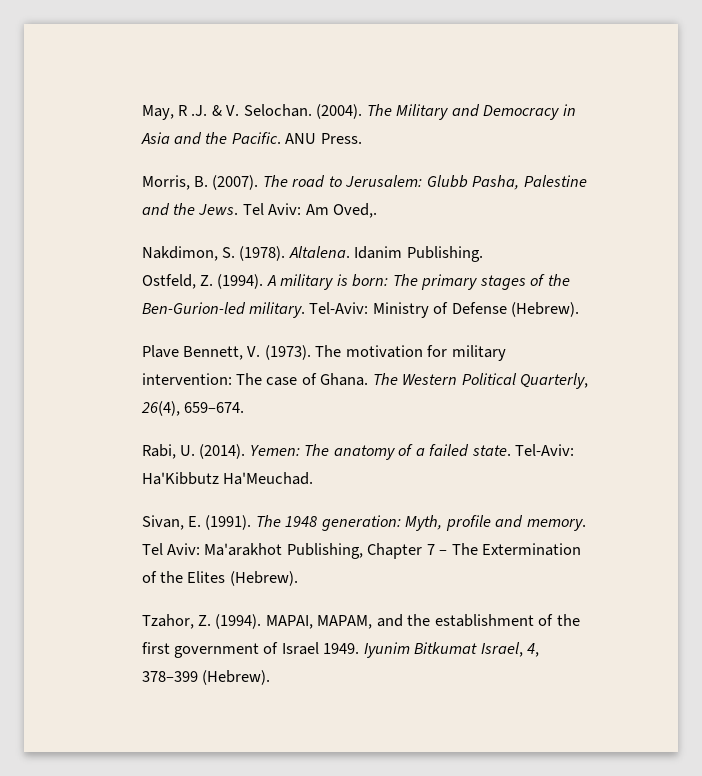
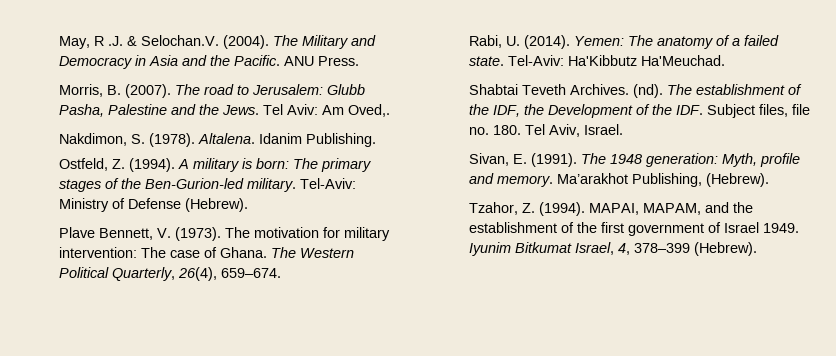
[226,104,312,117] V. Selochan. -> [140,35,219,46] Selochan.V.
(313, 478) none -> [468,84,802,98] [468,104,810,118] [468,124,623,137] // Shabtai Teveth Archives. (nd). The establishment of the IDF, the Development of the IDF. Subject files, file no. 180. Tel Aviv, Israel.
[141,543,582,559] [141,571,226,583] Tel Aviv: Ma'arakhot Publishing, Chapter 7 – The Extermination of the Elites -> [556,173,702,187] Ma’arakhot Publishing,

